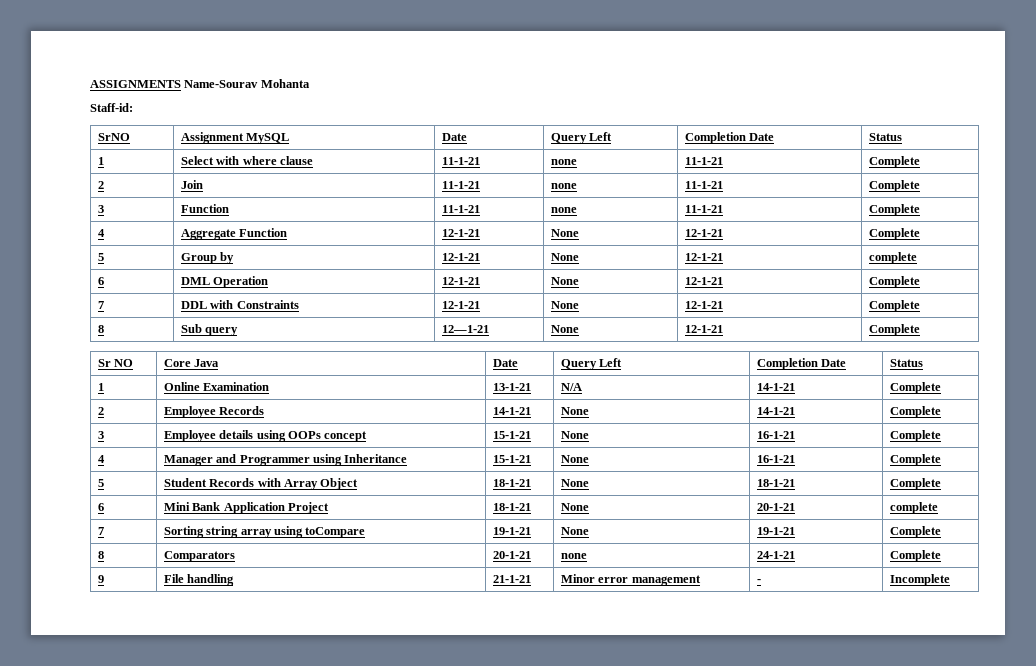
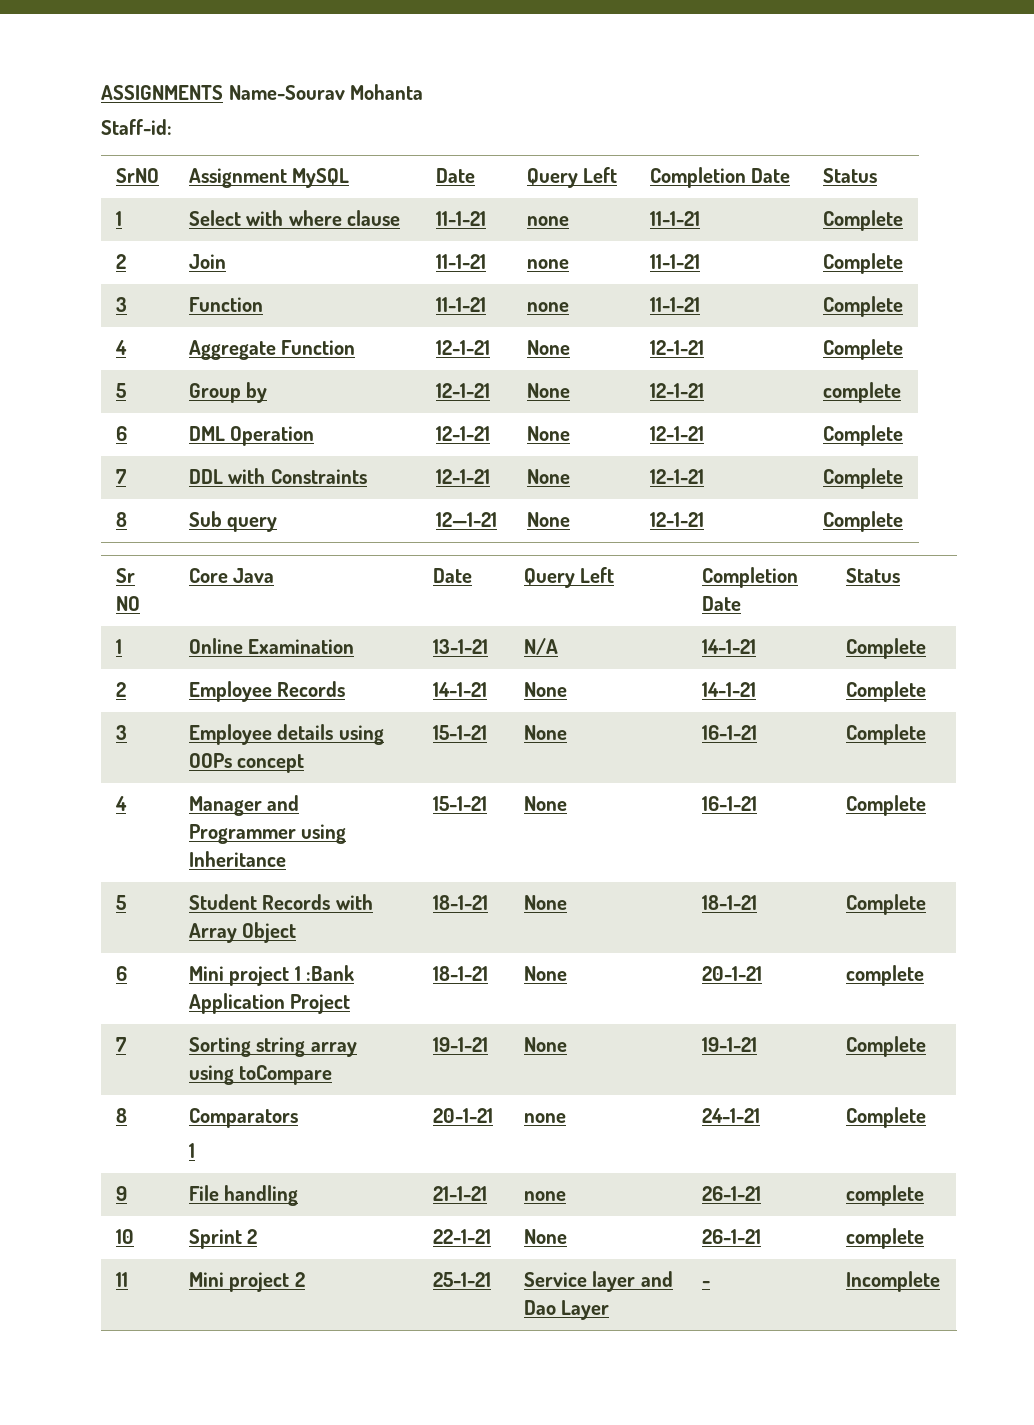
[192,502,221,511] Bank -> [229,965,355,986] project 1 :Bank
(235, 556) none -> [188,1143,195,1158] // 1
[560,574,701,586] Minor error management -> [523,1191,566,1201] [701,1186,761,1201] [845,1185,924,1206] [115,1229,134,1244] [188,1229,258,1249] [432,1229,491,1244] [523,1229,567,1244] [701,1229,761,1244] [845,1228,924,1249] [115,1272,128,1287] [188,1272,305,1292] [432,1272,491,1287] [523,1271,673,1292] [523,1300,610,1320] none | 26-1-21 | complete // 10 | Sprint 2 | 22-1-21 | None | 26-1-21 | complete // 11 | Mini project 2 | 25-1-21 | Service layer and Dao Layer

